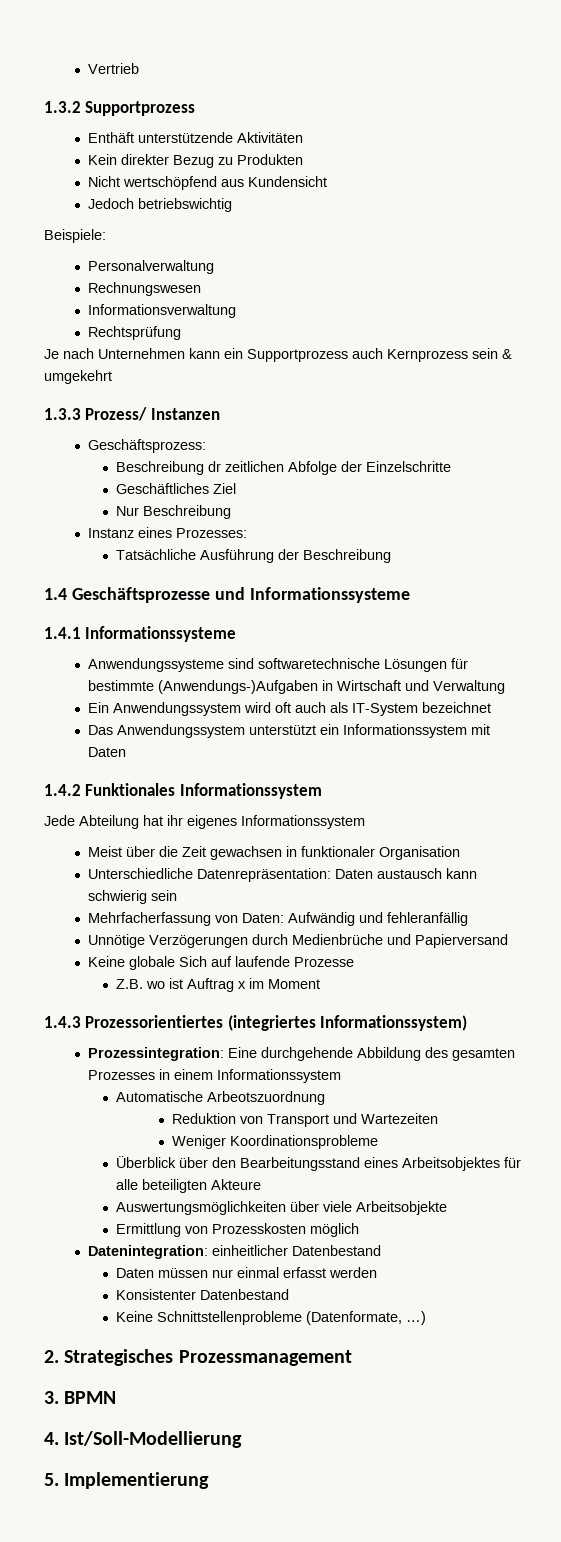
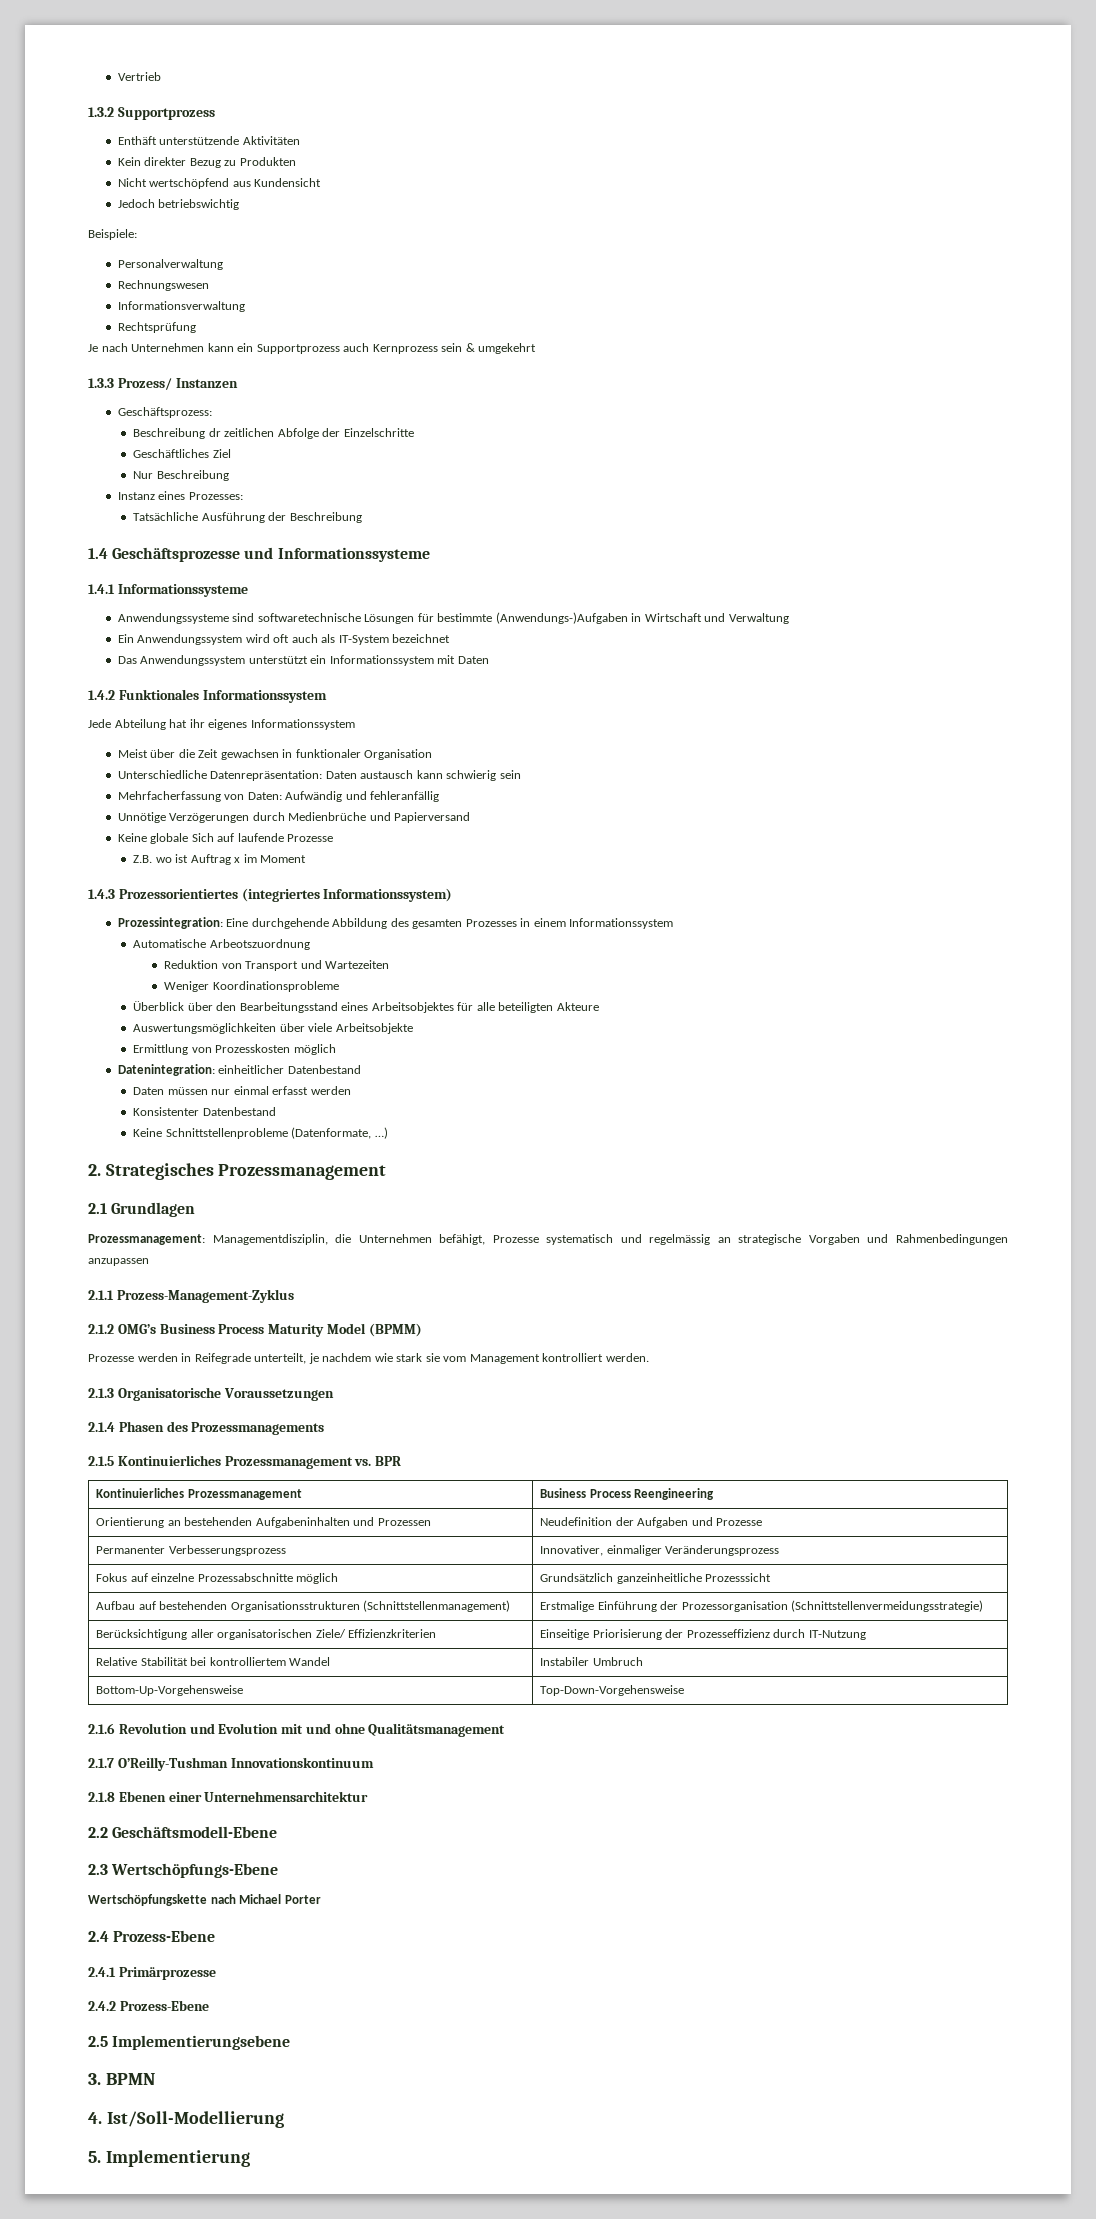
(352, 1358) none -> [88,1202,196,1217] [88,1234,1009,1245] [88,1258,149,1266] [88,1289,294,1303] [88,1323,422,1337] [88,1353,649,1364] [88,1387,334,1401] [88,1421,325,1435] [88,1455,402,1469] [96,1488,302,1500] [540,1488,715,1500] [96,1517,431,1528] [540,1517,763,1528] [96,1545,286,1556] [540,1545,780,1556] [96,1573,339,1584] [540,1573,772,1584] [96,1600,511,1612] [540,1600,984,1612] [96,1629,437,1640] [540,1629,866,1640] [96,1657,331,1666] [540,1657,643,1666] [96,1685,244,1696] [540,1685,685,1696] [88,1723,506,1737] [88,1757,374,1771] [88,1791,369,1802] [88,1826,278,1838] [88,1863,279,1878] [88,1894,321,1906] [88,1930,216,1942] [88,1967,216,1980] [88,2000,209,2011] [88,2035,291,2050] // 2.1 Grundlagen // Prozessmanagement: Managementdisziplin, die Unternehmen befähigt, Prozesse systematisch und regelmässig an strategische Vorgaben und Rahmenbedingungen anzupassen // 2.1.1 Prozess-Management-Zyklus // 2.1.2 OMG’s Business Process Maturity Model (BPMM) // Prozesse werden in Reifegrade unterteilt, je nachdem wie stark sie vom Management kontrolliert werden. // 2.1.3 Organisatorische Voraussetzungen // 2.1.4 Phasen des Prozessmanagements // 2.1.5 Kontinuierliches Prozessmanagement vs. BPR // Kontinuierliches Prozessmanagement | Business Process Reengineering // Orientierung an bestehenden Aufgabeninhalten und Prozessen | Neudefinition der Aufgaben und Prozesse // Permanenter Verbesserungsprozess | Innovativer, einmaliger Veränderungsprozess // Fokus auf einzelne Prozessabschnitte möglich | Grundsätzlich ganzeinheitliche Prozesssicht // Aufbau auf bestehenden Organisationsstrukturen (Schnittstellenmanagement) | Erstmalige Einführung der Prozessorganisation (Schnittstellenvermeidungsstrategie) // Berücksichtigung aller organisatorischen Ziele/ Effizienzkriterien | Einseitige Priorisierung der Prozesseffizienz durch IT-Nutzung // Relative Stabilität bei kontrolliertem Wandel | Instabiler Umbruch // Bottom-Up-Vorgehensweise | Top-Down-Vorgehensweise // 2.1.6 Revolution und Evolution mit und ohne Qualitätsmanagement // 2.1.7 O’Reilly-Tushman Innovationskontinuum // 2.1.8 Ebenen einer Unternehmensarchitektur // 2.2 Geschäftsmodell-Ebene // 2.3 Wertschöpfungs-Ebene // Wertschöpfungskette nach Michael Porter // 2.4 Prozess-Ebene // 2.4.1 Primärprozesse // 2.4.2 Prozess-Ebene // 2.5 Implementierungsebene

